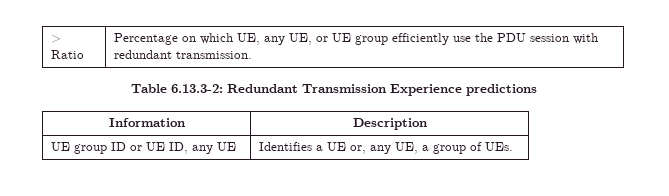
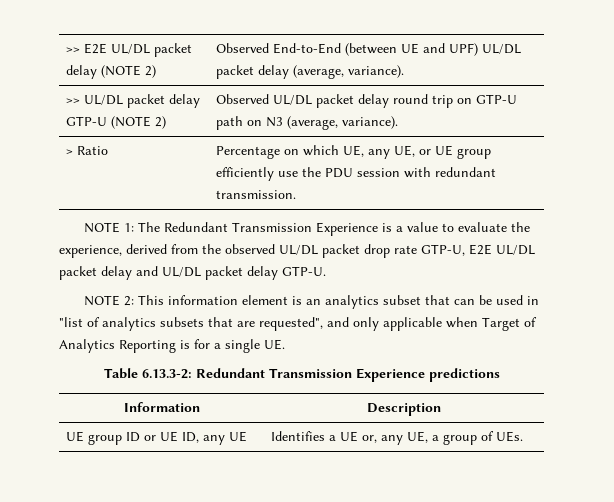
(51, 39) none -> [65,43,192,57] [65,65,156,79] [215,43,521,56] [215,65,404,79] [65,94,200,108] [65,116,166,129] [215,94,517,108] [215,116,398,130] >> E2E UL/DL packet delay (NOTE 2) | Observed End-to-End (between UE and UPF) UL/DL packet delay (average, variance). // >> UL/DL packet delay GTP-U (NOTE 2) | Observed UL/DL packet delay round trip on GTP-U path on N3 (average, variance). //
(253, 55) none -> [84,222,531,236] [59,244,535,258] [59,266,326,280] [84,295,540,309] [59,317,537,331] [59,339,285,353] // NOTE 1: The Redundant Transmission Experience is a value to evaluate the experience, derived from the observed UL/DL packet drop rate GTP-U, E2E UL/DL packet delay and UL/DL packet delay GTP-U. // NOTE 2: This information element is an analytics subset that can be used in "list of analytics subsets that are requested", and only applicable when Target of Analytics Reporting is for a single UE.

